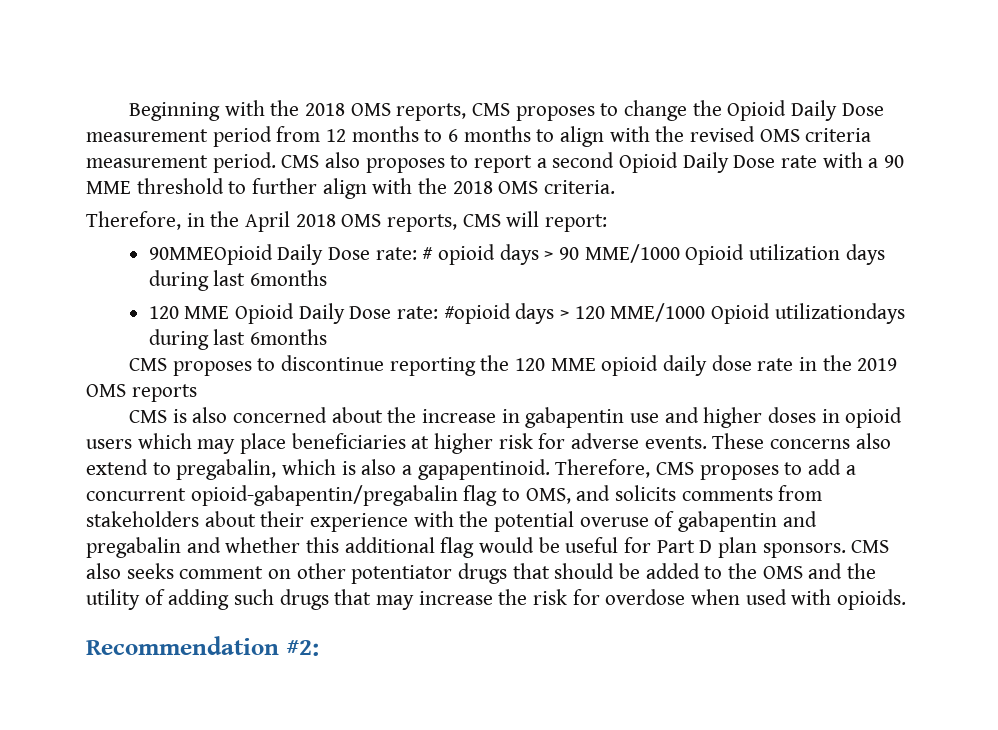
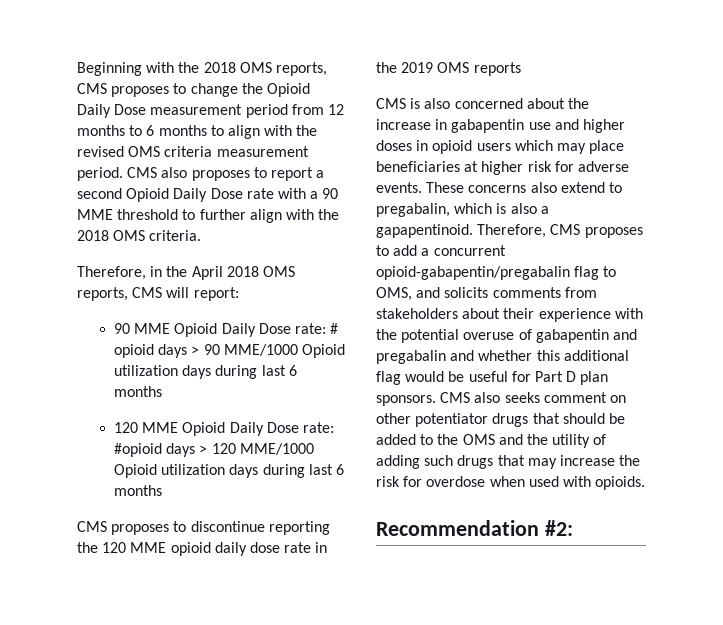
[148,244,273,265] 90MMEOpioid -> [114,323,218,337] 90 MME Opioid
[249,270,327,286] 6months -> [288,365,297,376] [114,386,163,397] 6 months
[774,303,905,324] [148,329,327,350] utilizationdays during last 6months -> [161,464,344,478] [114,485,163,496] utilization days during last 6 months

